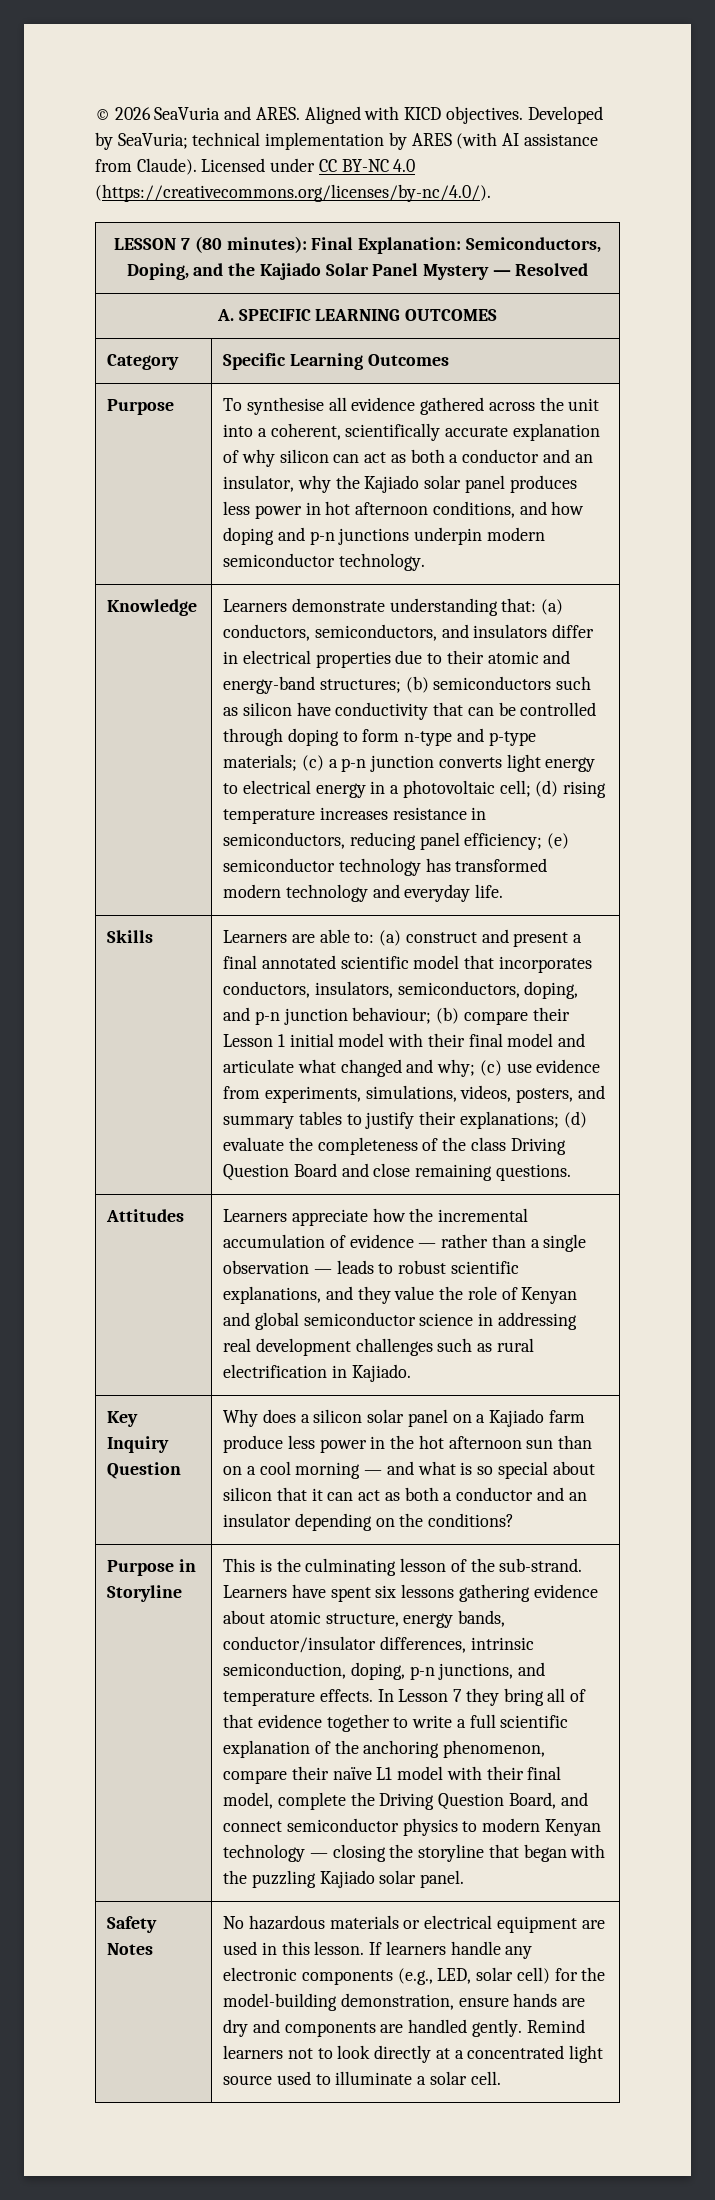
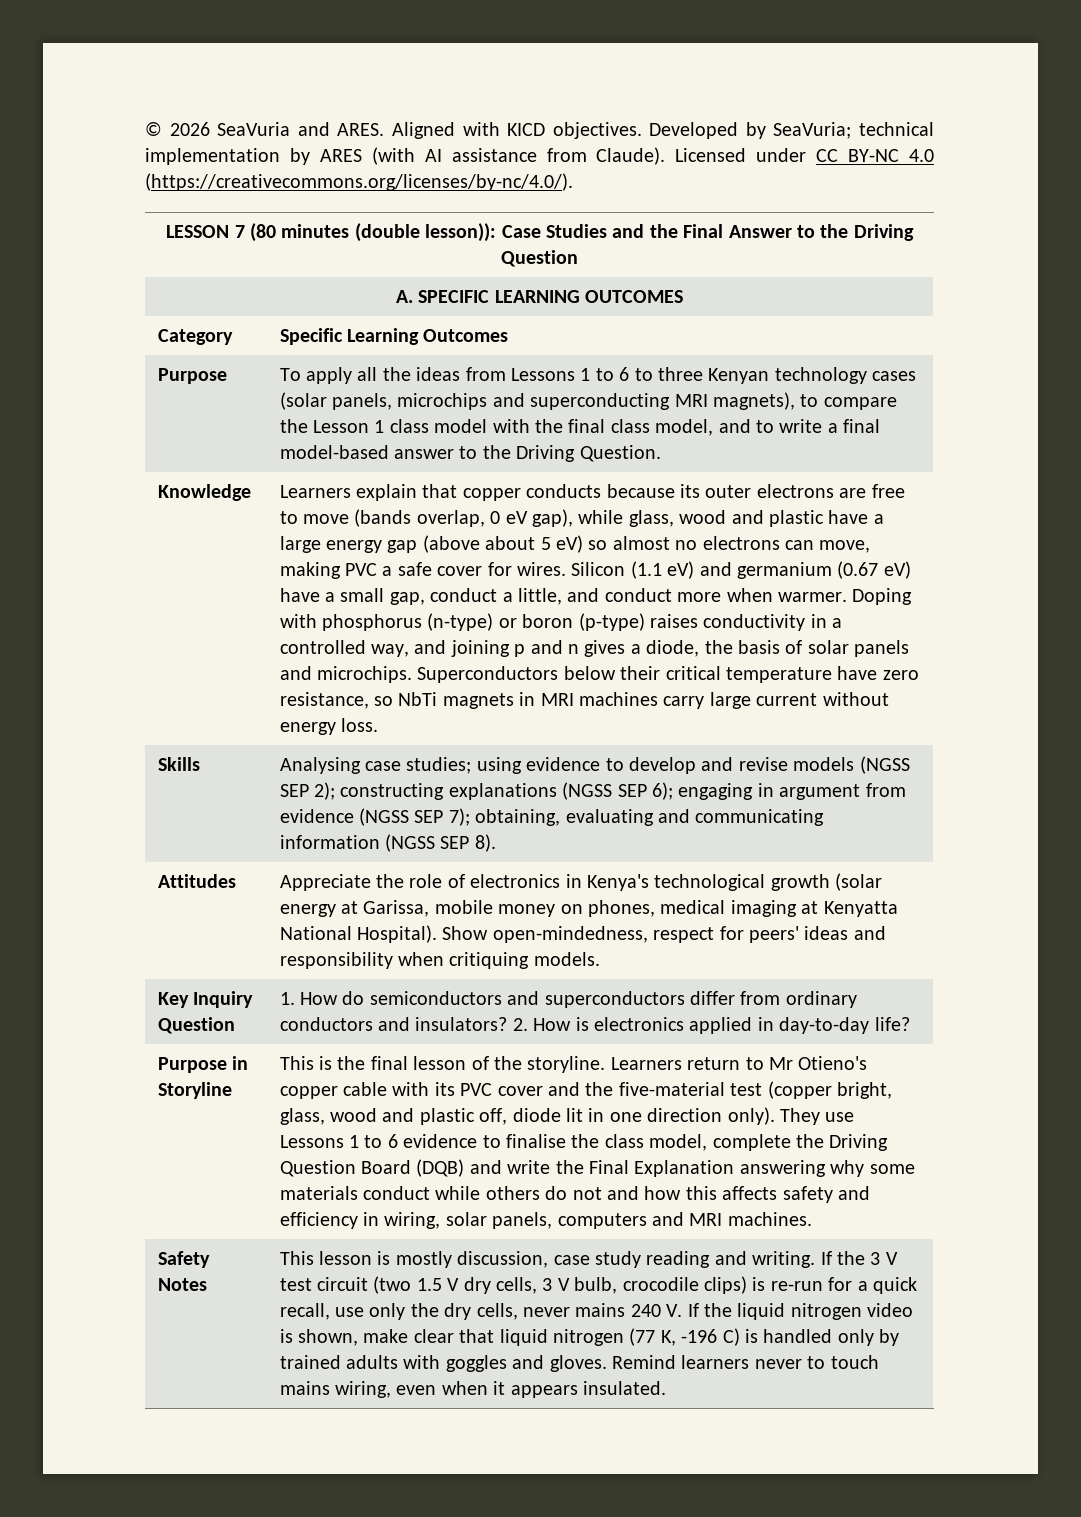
[226,236,601,254] [126,263,589,280] minutes): Final Explanation: Semiconductors, Doping, and the Kajiado Solar Panel Mystery — Resolved -> [281,223,914,242] [501,250,578,267] minutes (double lesson)): Case Studies and the Final Answer to the Driving Question
[246,397,600,415] [223,423,600,441] [223,449,593,467] [223,475,577,493] [223,501,585,519] [223,527,545,545] [223,553,425,571] [107,599,198,616] [223,598,564,616] [223,624,595,641] [223,650,571,668] [223,676,592,694] [223,702,597,720] [223,728,536,746] [223,754,596,772] [223,780,607,798] [223,807,487,824] [223,832,570,850] [223,858,548,876] [223,884,504,902] [107,930,154,943] [223,929,583,947] [223,955,592,973] [223,981,579,999] [223,1007,570,1025] [223,1033,586,1047] [223,1059,601,1077] [223,1085,605,1103] [223,1111,587,1129] [223,1137,566,1155] [223,1163,571,1181] [106,1209,185,1222] [223,1208,529,1226] [223,1234,587,1252] [223,1260,519,1274] [223,1286,578,1304] [223,1312,577,1330] [223,1338,534,1356] [223,1364,411,1382] [107,1411,139,1427] [107,1436,170,1453] [107,1462,182,1479] [223,1409,585,1427] [223,1435,593,1453] [223,1461,595,1479] [223,1487,587,1501] [223,1513,515,1531] synthesise all evidence gathered across the unit into a coherent, scientifically accurate explanation of why silicon can act as both a conductor and an insulator, why the Kajiado solar panel produces less power in hot afternoon conditions, and how doping and p-n junctions underpin modern semiconductor technology. // Knowledge | Learners demonstrate understanding that: (a) conductors, semiconductors, and insulators differ in electrical properties due to their atomic and energy-band structures; (b) semiconductors such as silicon have conductivity that can be controlled through doping to form n-type and p-type materials; (c) a p-n junction converts light energy to electrical energy in a photovoltaic cell; (d) rising temperature increases resistance in semiconductors, reducing panel efficiency; (e) semiconductor technology has transformed modern technology and everyday life. // Skills | Learners are able to: (a) construct and present a final annotated scientific model that incorporates conductors, insulators, semiconductors, doping, and p-n junction behaviour; (b) compare their Lesson 1 initial model with their final model and articulate what changed and why; (c) use evidence from experiments, simulations, videos, posters, and summary tables to justify their explanations; (d) evaluate the completeness of the class Driving Question Board and close remaining questions. // Attitudes | Learners appreciate how the incremental accumulation of evidence — rather than a single observation — leads to robust scientific explanations, and they value the role of Kenyan and global semiconductor science in addressing real development challenges such as rural electrification in Kajiado. // Key Inquiry Question | Why does a silicon solar panel on a Kajiado farm produce less power in the hot afternoon sun than on a cool morning — and what is so special about silicon that it can act as both a conductor and an insulator depending on the conditions? -> [306,367,917,384] [279,392,897,410] [279,419,881,436] [279,445,661,462] [157,484,251,501] [279,484,905,501] [279,509,884,527] [279,535,871,553] [279,561,911,579] [279,588,913,605] [279,613,843,631] [279,640,910,657] [279,666,919,683] [279,692,889,709] [279,718,379,735] [157,757,200,771] [279,756,910,774] [279,782,906,800] [279,808,825,826] [279,834,496,852] [157,874,236,888] [279,873,883,891] [279,900,898,917] [279,925,886,943] [279,952,600,969] [157,991,254,1008] [157,1017,235,1034] [279,991,857,1008] [279,1017,910,1034] apply all the ideas from Lessons 1 to 6 to three Kenyan technology cases (solar panels, microchips and superconducting MRI magnets), to compare the Lesson 1 class model with the final class model, and to write a final model-based answer to the Driving Question. // Knowledge | Learners explain that copper conducts because its outer electrons are free to move (bands overlap, 0 eV gap), while glass, wood and plastic have a large energy gap (above about 5 eV) so almost no electrons can move, making PVC a safe cover for wires. Silicon (1.1 eV) and germanium (0.67 eV) have a small gap, conduct a little, and conduct more when warmer. Doping with phosphorus (n-type) or boron (p-type) raises conductivity in a controlled way, and joining p and n gives a diode, the basis of solar panels and microchips. Superconductors below their critical temperature have zero resistance, so NbTi magnets in MRI machines carry large current without energy loss. // Skills | Analysing case studies; using evidence to develop and revise models (NGSS SEP 2); constructing explanations (NGSS SEP 6); engaging in argument from evidence (NGSS SEP 7); obtaining, evaluating and communicating information (NGSS SEP 8). // Attitudes | Appreciate the role of electronics in Kenya's technological growth (solar energy at Garissa, mobile money on phones, medical imaging at Kenyatta National Hospital). Show open-mindedness, respect for peers' ideas and responsibility when critiquing models. // Key Inquiry Question | 1. How do semiconductors and superconductors differ from ordinary conductors and insulators? 2. How is electronics applied in day-to-day life?
[305,1558,397,1576] culminating -> [370,1056,408,1070] final
[499,1558,583,1572] [223,1584,598,1602] [223,1610,506,1628] [223,1636,534,1653] [223,1662,546,1680] [223,1688,587,1706] [223,1714,569,1732] [223,1740,546,1758] [223,1766,562,1784] sub-strand. Learners have spent six lessons gathering evidence about atomic structure, energy bands, conductor/insulator differences, intrinsic semiconduction, doping, p-n junctions, and temperature effects. In Lesson 7 they bring all of that evidence together to write a full scientific explanation of the anchoring phenomenon, compare their naïve L1 model with their final -> [527,1056,868,1073] [279,1081,893,1099] [279,1107,855,1125] [279,1134,644,1148] storyline. Learners return to Mr Otieno's copper cable with its PVC cover and the five-material test (copper bright, glass, wood and plastic off, diode lit in one direction only). They use Lessons 1 to 6 evidence to finalise the class
[508,1792,588,1809] [223,1818,601,1836] [223,1844,606,1862] [223,1870,465,1888] [107,1916,158,1933] [107,1943,154,1955] [223,1915,605,1933] [223,1941,533,1959] [223,1967,606,1985] [223,1993,586,2011] [223,2019,585,2037] [223,2045,604,2063] [223,2071,501,2085] Board, and connect semiconductor physics to modern Kenyan technology — closing the storyline that began with the puzzling Kajiado solar panel. // Safety Notes | No hazardous materials or electrical equipment are used in this lesson. If learners handle any electronic components (e.g., LED, solar cell) for the model-building demonstration, ensure hands are dry and components are handled gently. Remind learners not to look directly at a concentrated light source used to illuminate a solar cell. -> [361,1159,915,1177] [279,1186,871,1203] [279,1212,812,1229] [157,1251,210,1268] [157,1278,207,1291] [279,1251,898,1268] [279,1276,918,1294] [279,1303,914,1320] [279,1328,900,1346] [279,1355,879,1372] [279,1381,667,1398] Board (DQB) and write the Final Explanation answering why some materials conduct while others do not and how this affects safety and efficiency in wiring, solar panels, computers and MRI machines. // Safety Notes | This lesson is mostly discussion, case study reading and writing. If the 3 V test circuit (two 1.5 V dry cells, 3 V bulb, crocodile clips) is re-run for a quick recall, use only the dry cells, never mains 240 V. If the liquid nitrogen video is shown, make clear that liquid nitrogen (77 K, -196 C) is handled only by trained adults with goggles and gloves. Remind learners never to touch mains wiring, even when it appears insulated.

